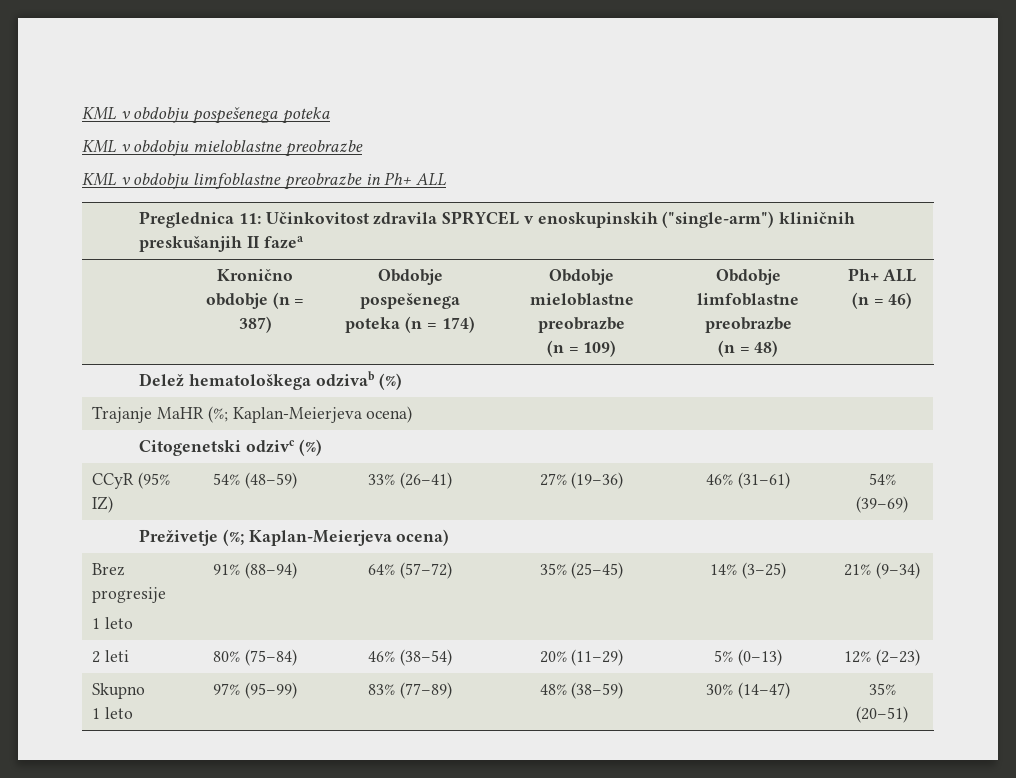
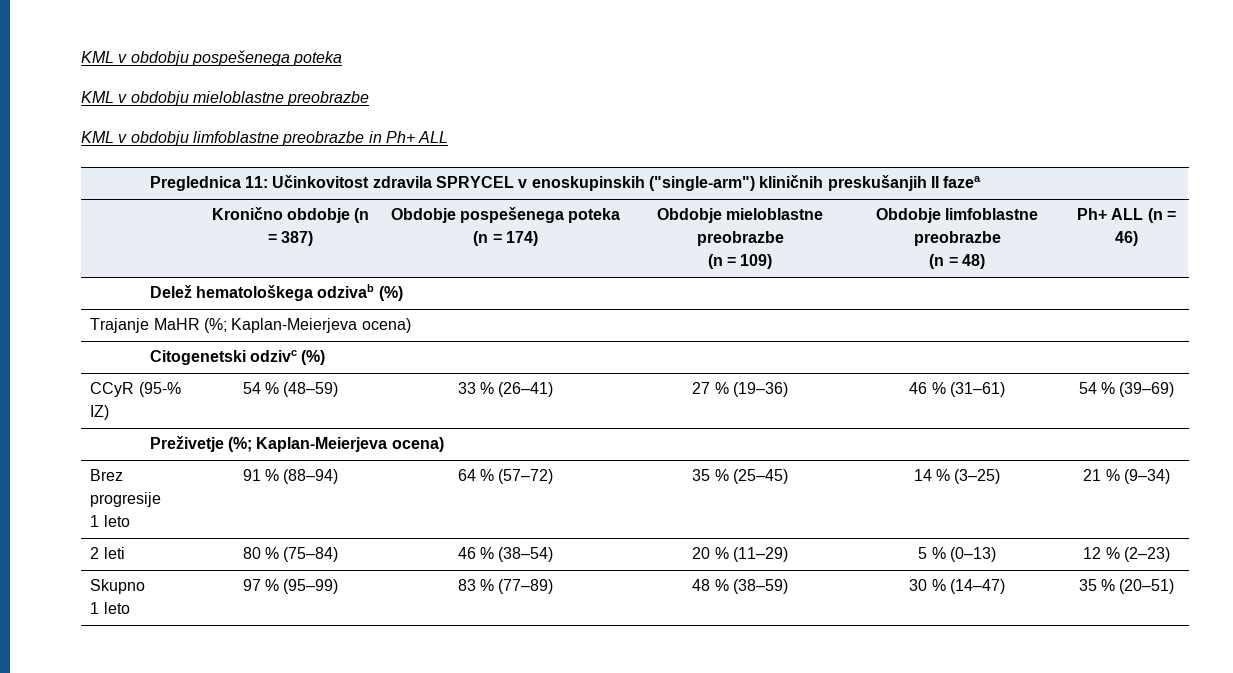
[138,472,171,489] (95% -> [138,382,181,397] (95-%
[213,473,241,485] 54% -> [242,382,279,394] 54 %
[368,474,396,485] 33% -> [457,382,494,394] 33 %
[539,473,567,486] 27% -> [692,382,729,394] 27 %
[706,474,734,485] 46% -> [909,382,946,394] 46 %
[868,473,896,485] 54% -> [1078,382,1115,394] 54 %
[213,564,241,575] 91% -> [242,469,279,481] 91 %
[368,564,396,575] 64% -> [457,469,494,481] 64 %
[539,563,567,575] 35% -> [692,469,729,481] 35 %
[710,564,738,575] 14% -> [913,469,950,481] 14 %
[844,564,872,576] 21% -> [1083,469,1120,481] 21 %
[213,651,241,662] 80% -> [242,547,279,559] 80 %
[368,651,396,662] 46% -> [457,547,494,559] 46 %
[539,651,567,663] 20% -> [692,547,729,559] 20 %
[714,650,734,662] 5% -> [918,547,946,559] 5 %
[844,651,872,663] 12% -> [1083,547,1120,559] 12 %
[213,683,241,695] 97% -> [242,579,279,591] 97 %
[368,684,396,695] 83% -> [457,579,494,591] 83 %
[539,684,567,695] 48% -> [692,579,729,591] 48 %
[706,684,734,695] 30% -> [909,579,946,591] 30 %
[868,683,896,695] 35% -> [1078,579,1115,591] 35 %

